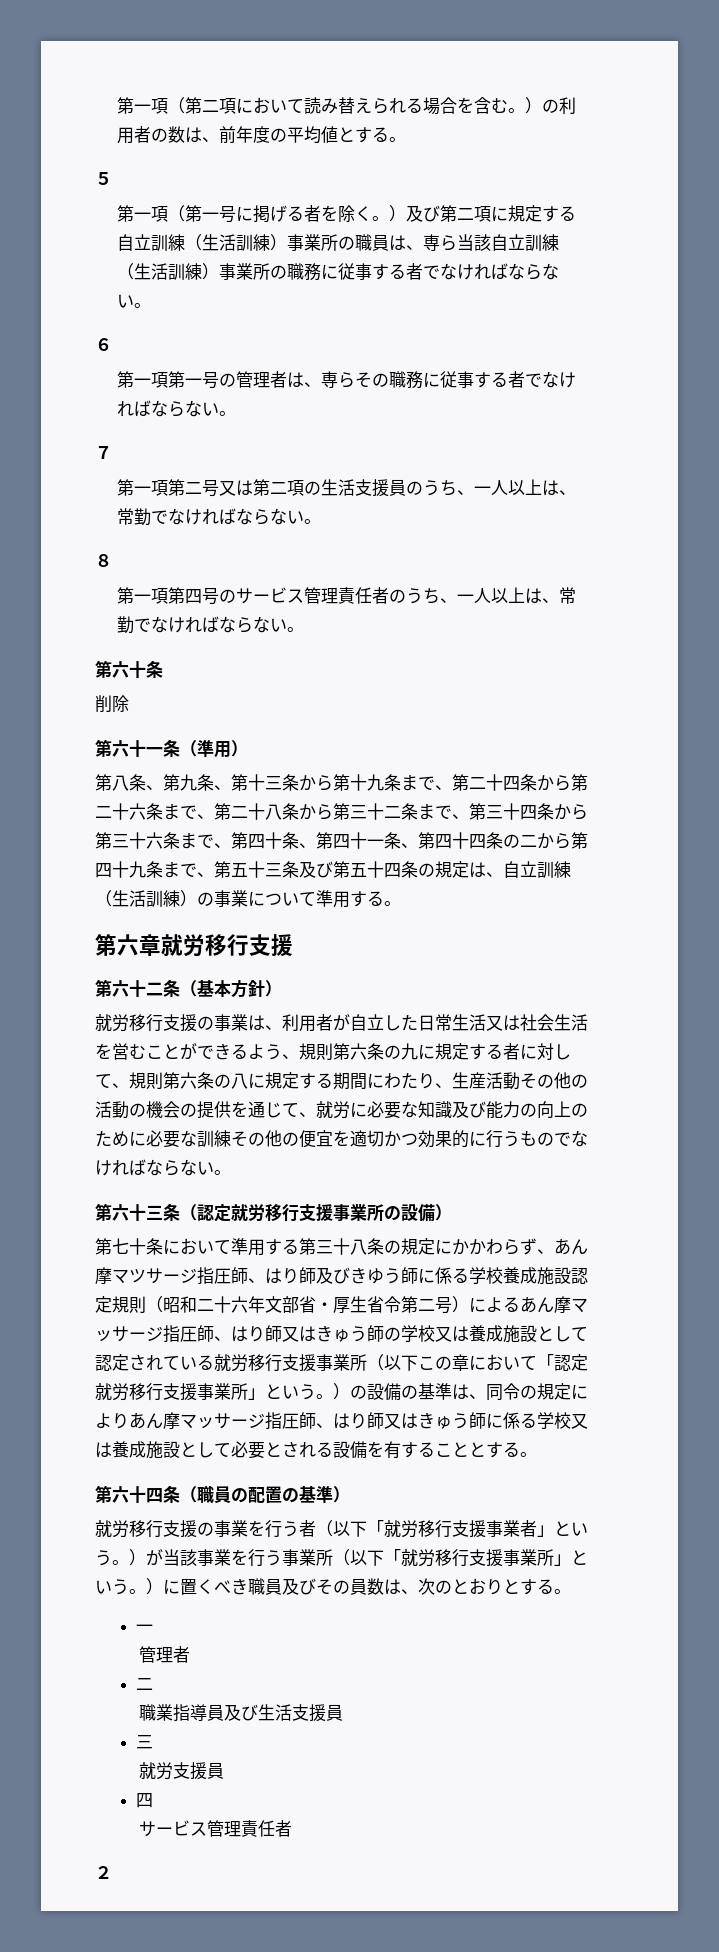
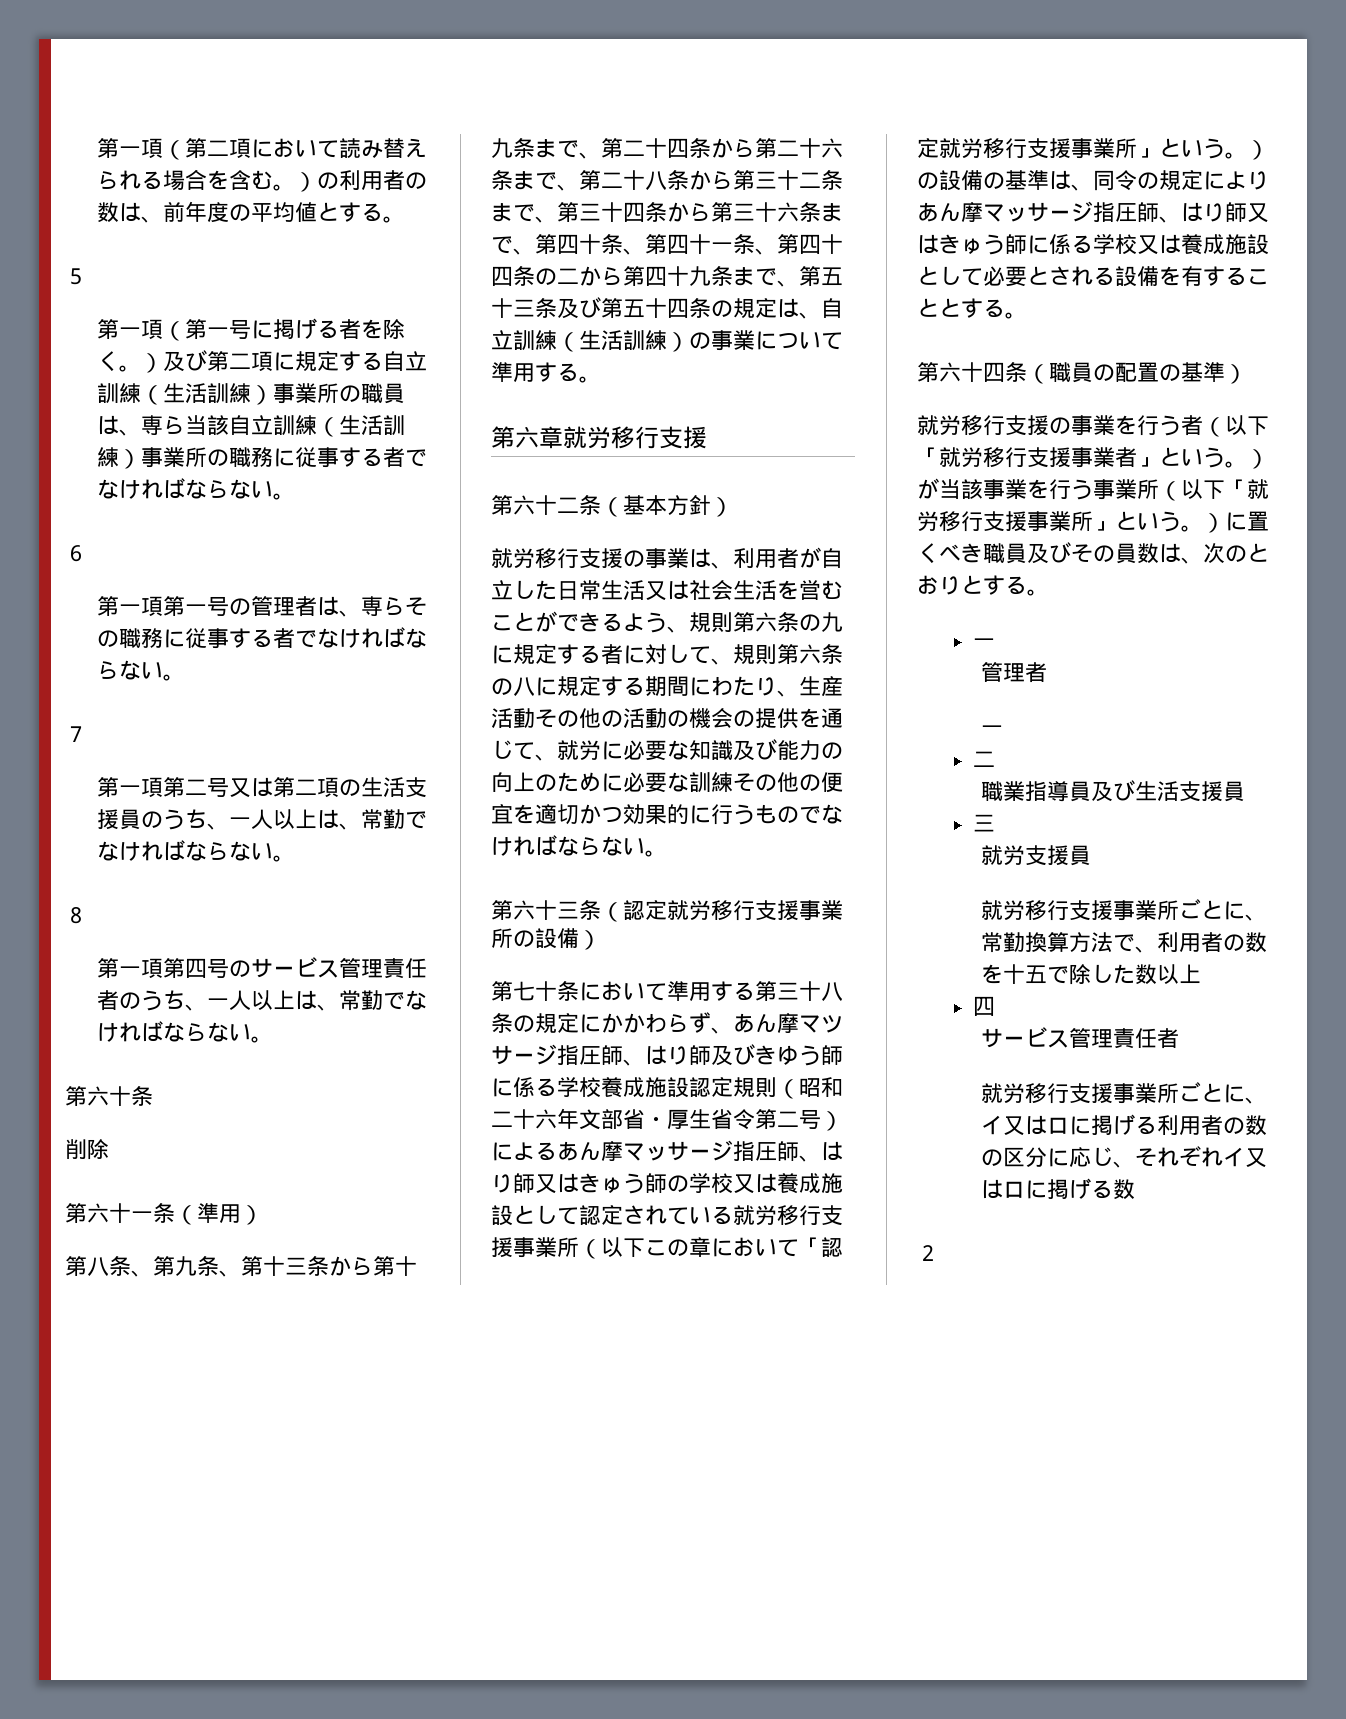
(191, 1654) none -> [981,725,1004,735] // 一
(225, 1770) none -> [981,899,1268,921] [981,932,1268,953] [981,964,1202,985] // 就労移行支援事業所ごとに、常勤換算方法で、利用者の数を十五で除した数以上
(293, 1828) none -> [981,1082,1268,1104] [981,1114,1268,1136] [981,1146,1268,1168] [981,1178,1136,1200] // 就労移行支援事業所ごとに、イ又はロに掲げる利用者の数の区分に応じ、それぞれイ又はロに掲げる数

